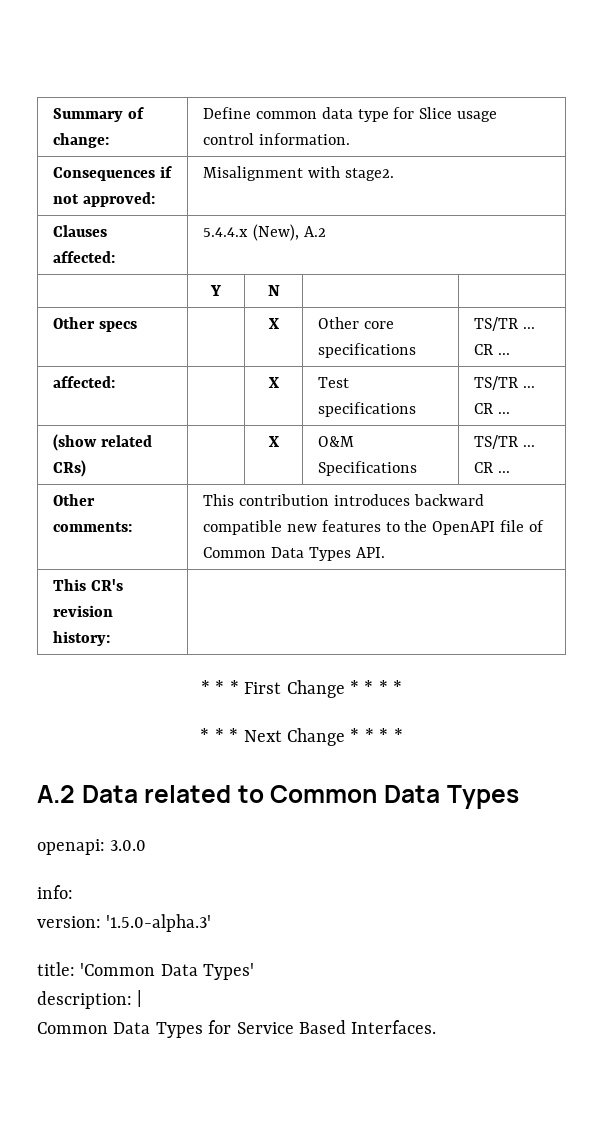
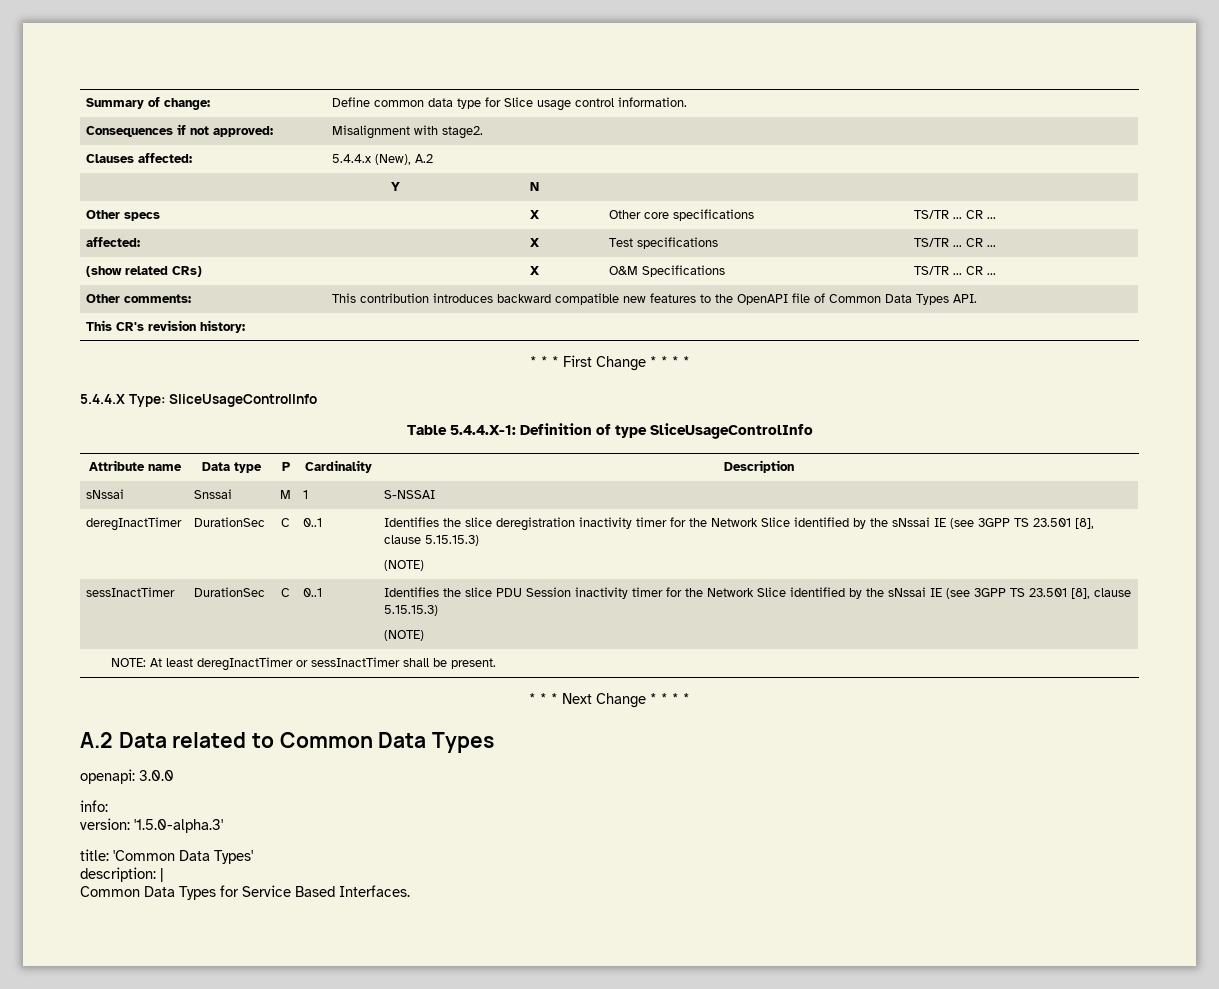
(403, 687) none -> [80,394,318,407] [406,423,813,439] [88,460,182,471] [201,462,262,473] [281,462,290,471] [304,460,372,473] [723,460,794,473] [86,489,125,499] [194,489,233,499] [280,490,291,499] [303,490,309,499] [384,490,436,499] [86,517,183,531] [194,517,266,527] [281,518,290,527] [303,518,323,527] [384,517,1095,531] [384,535,480,546] [384,560,425,571] [86,587,176,597] [194,587,266,597] [281,588,290,597] [303,588,323,597] [384,587,1132,599] [384,605,439,616] [384,630,425,641] [110,657,496,671] // 5.4.4.X Type: SliceUsageControlInfo // Table 5.4.4.X-1: Definition of type SliceUsageControlInfo // Attribute name | Data type | P | Cardinality | Description // sNssai | Snssai | M | 1 | S-NSSAI // deregInactTimer | DurationSec | C | 0..1 | Identifies the slice deregistration inactivity timer for the Network Slice identified by the sNssai IE (see 3GPP TS 23.501 [8], clause 5.15.15.3) // (NOTE) // sessInactTimer | DurationSec | C | 0..1 | Identifies the slice PDU Session inactivity timer for the Network Slice identified by the sNssai IE (see 3GPP TS 23.501 [8], clause 5.15.15.3) // (NOTE) // NOTE: At least deregInactTimer or sessInactTimer shall be present.

